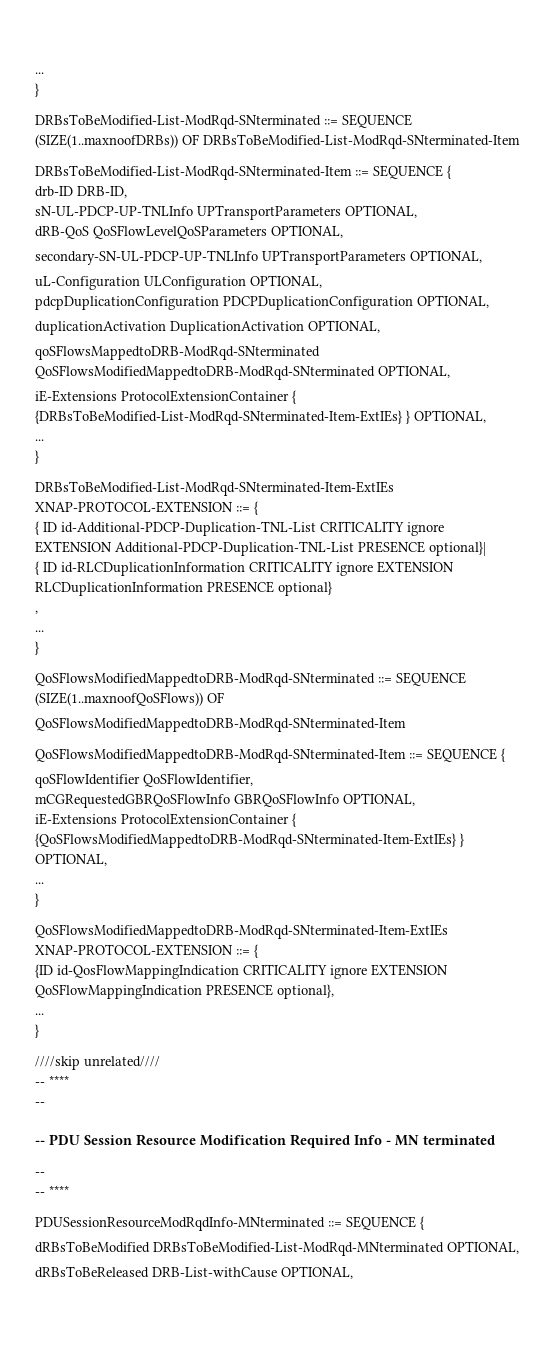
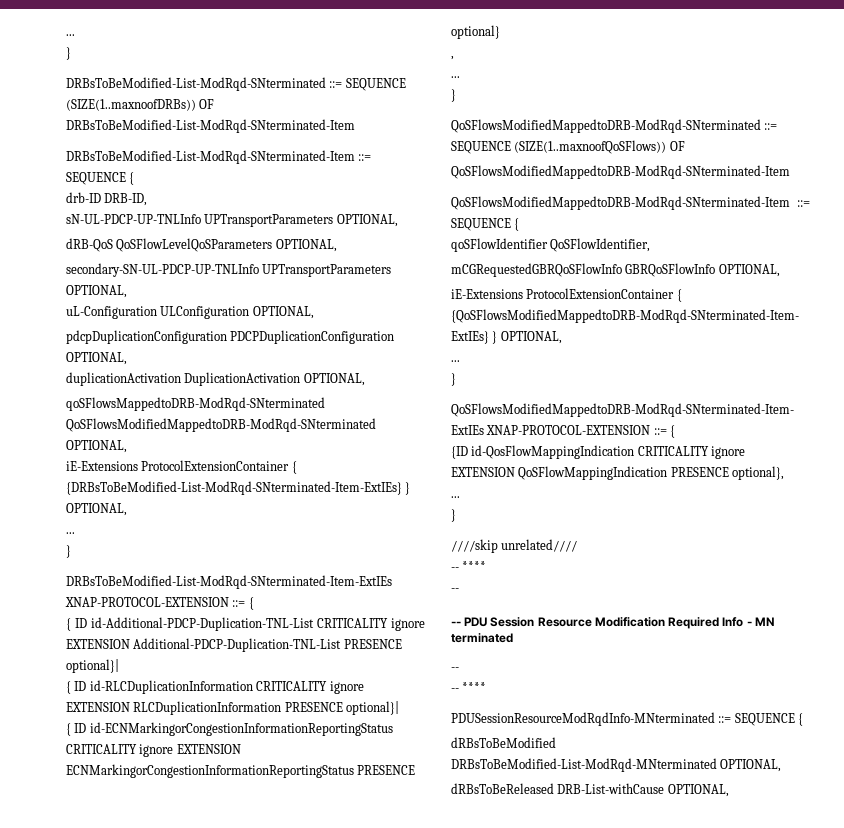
(274, 587) none -> [346,701,400,715] [66,722,393,736] [66,744,241,757] [66,764,416,778] optional}| // { ID id-ECNMarkingorCongestionInformationReportingStatus CRITICALITY ignore EXTENSION ECNMarkingorCongestionInformationReportingStatus PRESENCE

